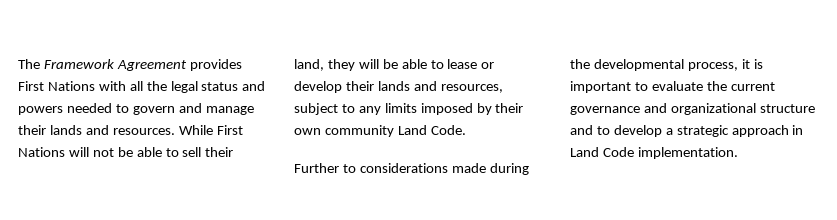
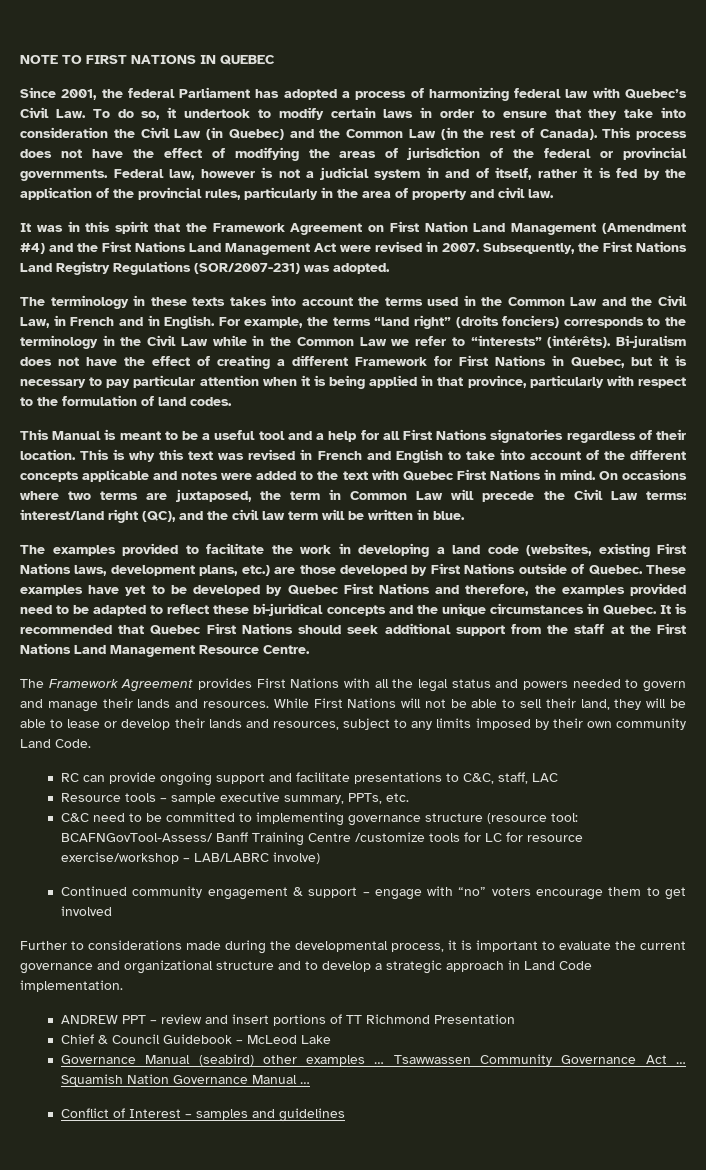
(18, 64) none -> [20,55,275,65] [20,87,688,101] [20,107,686,120] [20,127,687,140] [20,147,687,161] [20,167,686,181] [20,187,554,200] [20,221,686,235] [20,241,687,255] [20,261,390,275] [20,295,687,309] [20,315,686,329] [20,335,686,349] [20,355,687,369] [20,375,686,389] [20,395,232,406] [20,429,687,443] [20,449,686,463] [20,469,687,482] [20,489,687,502] [20,509,465,523] [20,543,686,557] [20,563,687,576] [20,583,686,596] [20,603,687,616] [20,623,686,636] [20,643,310,657] NOTE TO FIRST NATIONS IN QUEBEC // Since 2001, the federal Parliament has adopted a process of harmonizing federal law with Quebec’s Civil Law. To do so, it undertook to modify certain laws in order to ensure that they take into consideration the Civil Law (in Quebec) and the Common Law (in the rest of Canada). This process does not have the effect of modifying the areas of jurisdiction of the federal or provincial governments. Federal law, however is not a judicial system in and of itself, rather it is fed by the application of the provincial rules, particularly in the area of property and civil law. // It was in this spirit that the Framework Agreement on First Nation Land Management (Amendment #4) and the First Nations Land Management Act were revised in 2007. Subsequently, the First Nations Land Registry Regulations (SOR/2007-231) was adopted. // The terminology in these texts takes into account the terms used in the Common Law and the Civil Law, in French and in English. For example, the terms “land right” (droits fonciers) corresponds to the terminology in the Civil Law while in the Common Law we refer to “interests” (intérêts). Bi-juralism does not have the effect of creating a different Framework for First Nations in Quebec, but it is necessary to pay particular attention when it is being applied in that province, particularly with respect to the formulation of land codes. // This Manual is meant to be a useful tool and a help for all First Nations signatories regardless of their location. This is why this text was revised in French and English to take into account of the different concepts applicable and notes were added to the text with Quebec First Nations in mind. On occasions where two terms are juxtaposed, the term in Common Law will precede the Civil Law terms: interest/land right (QC), and the civil law term will be written in blue. // The examples provided to facilitate the work in developing a land code (websites, existing First Nations laws, development plans, etc.) are those developed by First Nations outside of Quebec. These examples have yet to be developed by Quebec First Nations and therefore, the examples provided need to be adapted to reflect these bi-juridical concepts and the unique circumstances in Quebec. It is recommended that Quebec First Nations should seek additional support from the staff at the First Nations Land Management Resource Centre. //
(466, 130) none -> [60,772,558,786] [60,792,409,804] [60,812,578,826] [60,832,583,846] [60,852,320,864] [60,886,686,900] [60,906,112,916] // RC can provide ongoing support and facilitate presentations to C&C, staff, LAC // Resource tools – sample executive summary, PPTs, etc. // C&C need to be committed to implementing governance structure (resource tool: BCAFNGovTool-Assess/ Banff Training Centre /customize tools for LC for resource exercise/workshop – LAB/LABRC involve) // Continued community engagement & support – engage with “no” voters encourage them to get involved
(738, 153) none -> [60,1014,515,1026] [60,1034,331,1044] [60,1054,686,1066] [60,1074,310,1086] [60,1108,345,1122] // ANDREW PPT – review and insert portions of TT Richmond Presentation // Chief & Council Guidebook – McLeod Lake // Governance Manual (seabird) other examples … Tsawwassen Community Governance Act … Squamish Nation Governance Manual … // Conflict of Interest – samples and guidelines

